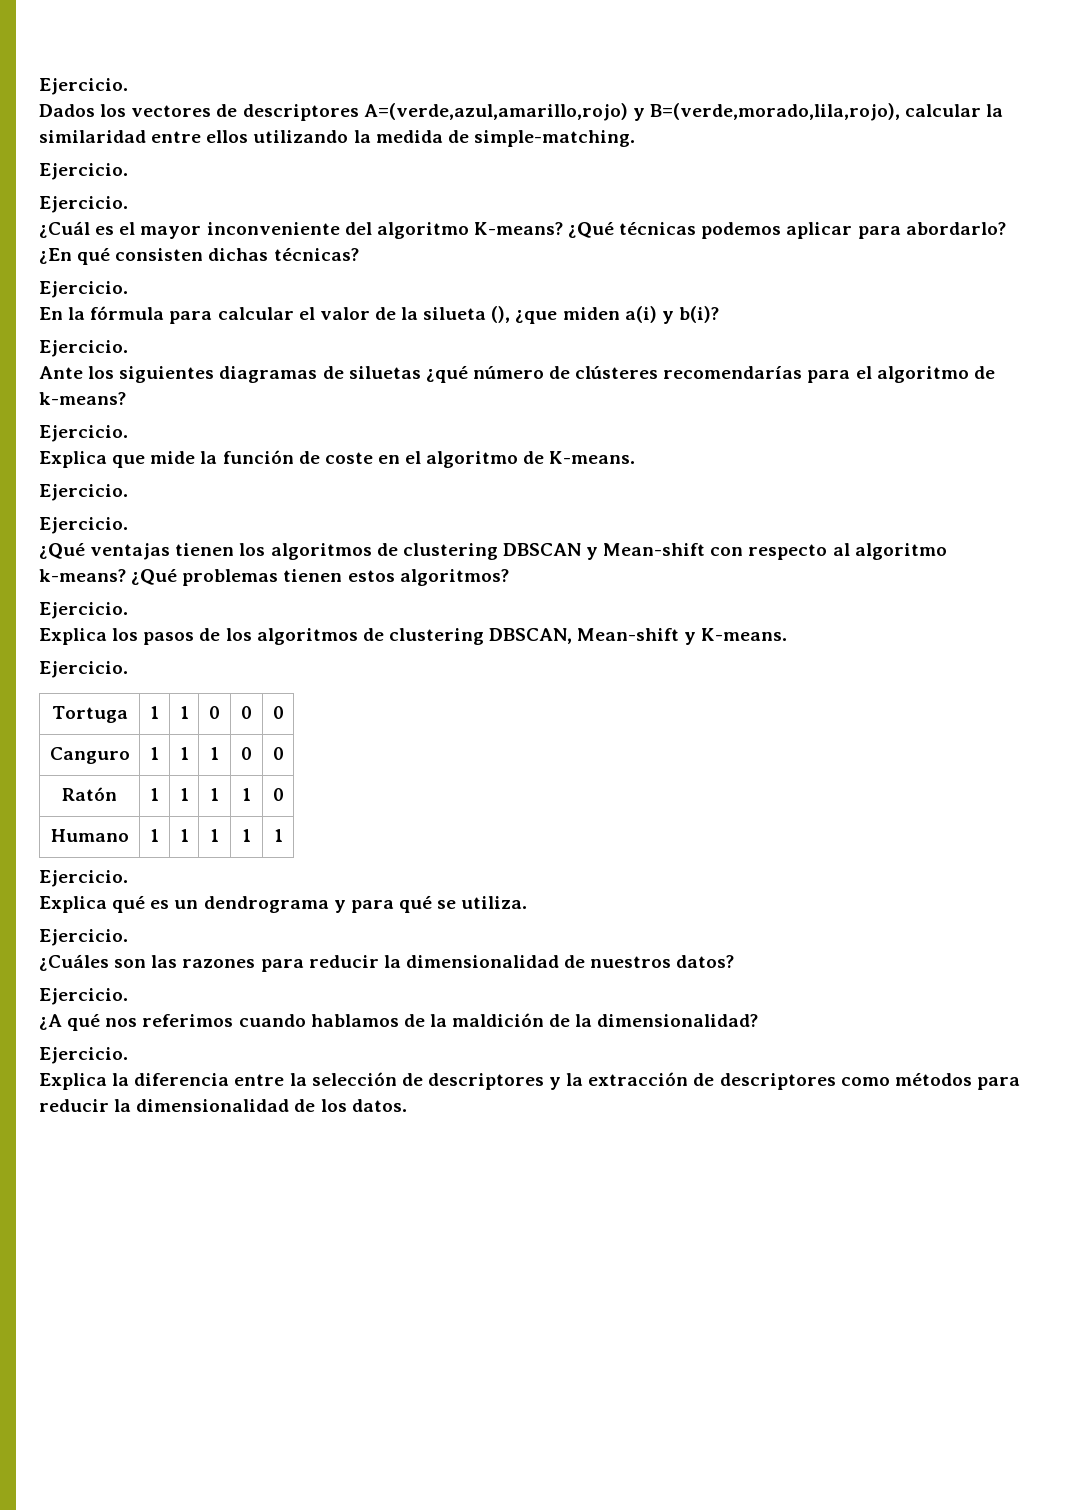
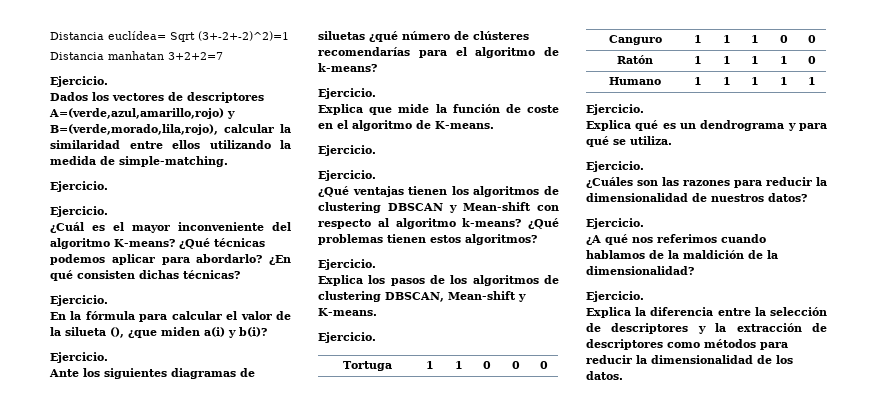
(39, 86) none -> [50,31,289,42] [50,51,223,60] Distancia euclídea= Sqrt (3+-2+-2)^2)=1 // Distancia manhatan 3+2+2=7 //

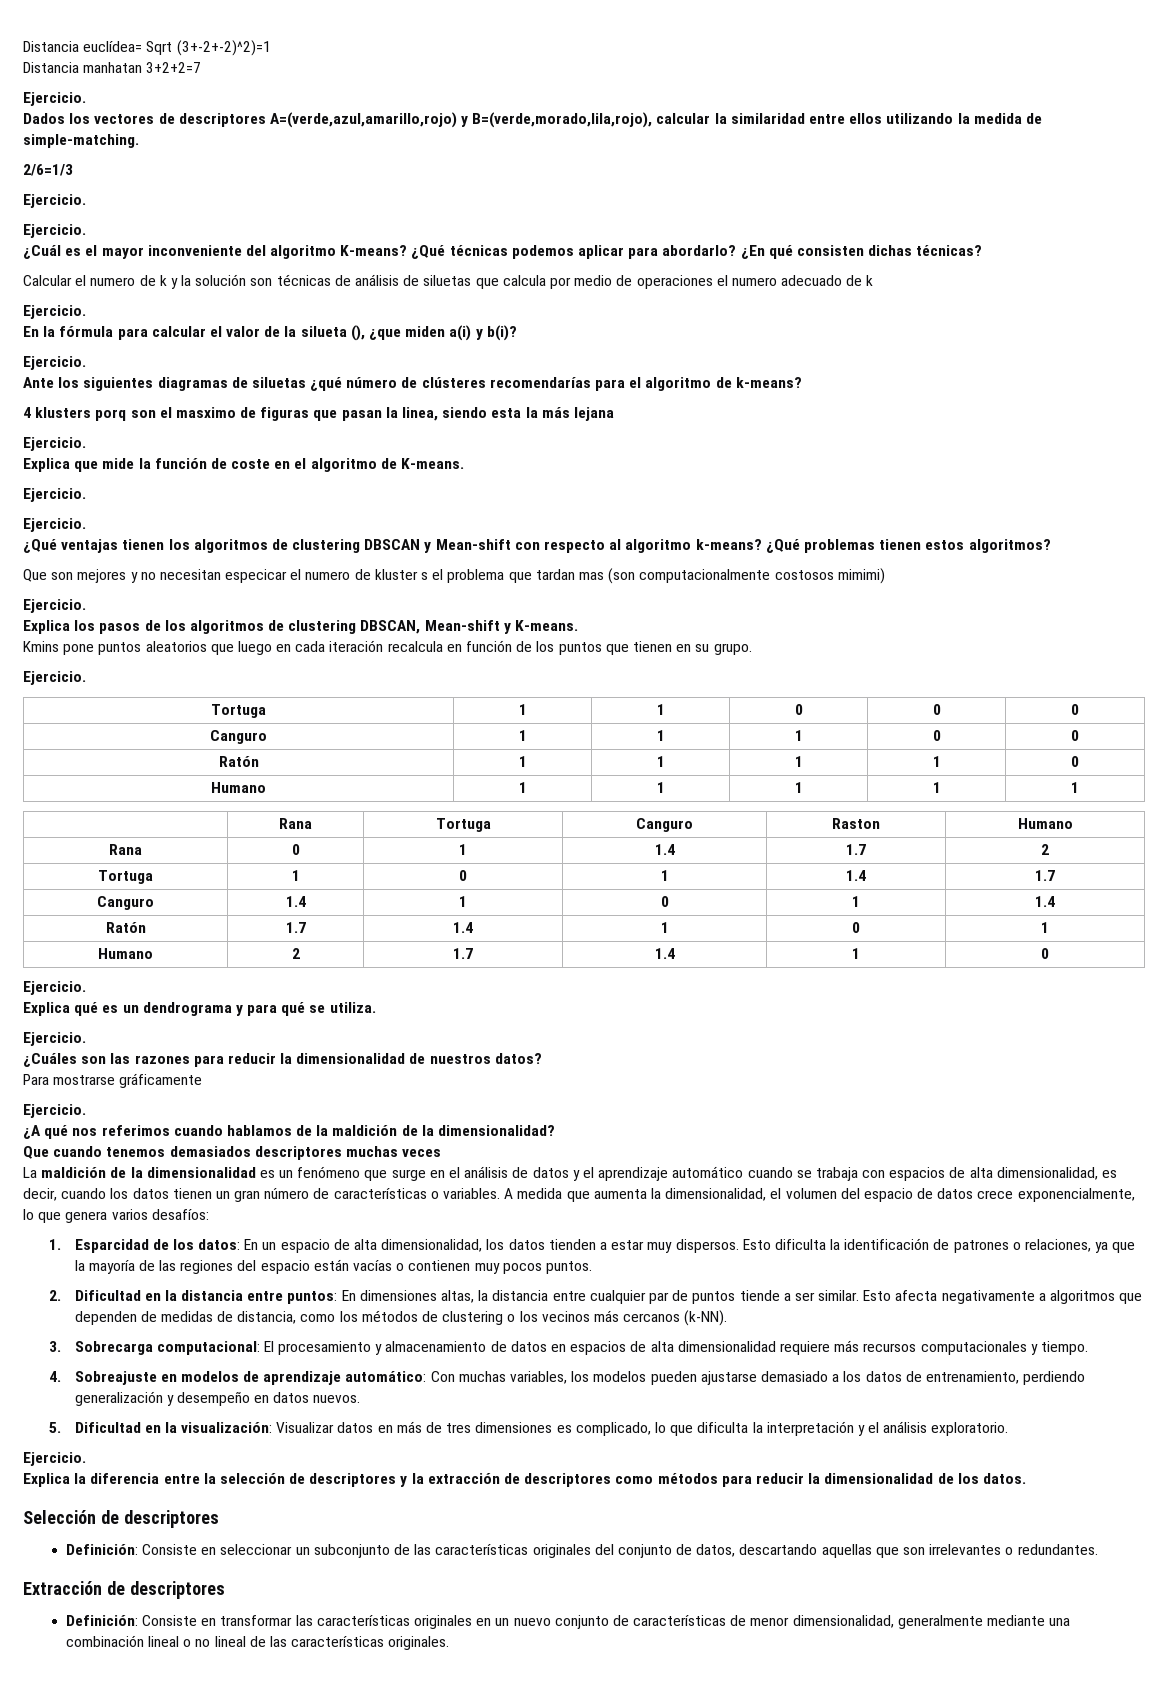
(228, 161) none -> [23,164,73,176] // 2/6=1/3
(240, 274) none -> [23,274,874,289] // Calcular el numero de k y la solución son técnicas de análisis de siluetas que calcula por medio de operaciones el numero adecuado de k
(377, 67) none -> [23,407,614,421] // 4 klusters porq son el masximo de figuras que pasan la linea, siendo esta la más lejana
(537, 239) none -> [23,568,885,584] // Que son mejores y no necesitan especicar el numero de kluster s el problema que tardan mas (son computacionalmente costosos mimimi)
(377, 312) none -> [23,640,752,655] // Kmins pone puntos aleatorios que luego en cada iteración recalcula en función de los puntos que tienen en su grupo.
(816, 81) none -> [279,818,312,829] [435,818,491,832] [636,818,693,832] [832,818,880,829] [1017,818,1073,829] [109,844,142,855] [291,844,300,855] [459,844,467,855] [654,844,675,855] [846,844,866,855] [1041,844,1049,855] [98,870,153,884] [291,870,300,881] [459,870,467,881] [660,870,669,881] [846,870,866,881] [1035,870,1055,881] [97,896,154,910] [285,896,306,907] [459,896,467,907] [660,896,669,907] [852,896,860,907] [1035,896,1055,907] [105,922,146,933] [285,922,306,933] [453,922,473,933] [660,922,669,933] [852,922,860,933] [1041,922,1049,933] [98,948,153,959] [291,948,300,959] [453,948,473,959] [654,948,675,959] [852,948,860,959] [1041,948,1049,959] // | Rana | Tortuga | Canguro | Raston | Humano // Rana | 0 | 1 | 1.4 | 1.7 | 2 // Tortuga | 1 | 0 | 1 | 1.4 | 1.7 // Canguro | 1.4 | 1 | 0 | 1 | 1.4 // Ratón | 1.7 | 1.4 | 1 | 0 | 1 // Humano | 2 | 1.7 | 1.4 | 1 | 0
(807, 197) none -> [23,1073,203,1088] // Para mostrarse gráficamente
(694, 270) none -> [23,1146,442,1160] [23,1166,1117,1181] [23,1188,1135,1202] [23,1209,209,1223] [48,1238,1136,1253] [74,1259,592,1274] [48,1290,1143,1304] [74,1310,728,1326] [48,1340,1088,1355] [48,1371,1086,1385] [74,1391,361,1406] [48,1421,1009,1436] // Que cuando tenemos demasiados descriptores muchas veces // La maldición de la dimensionalidad es un fenómeno que surge en el análisis de datos y el aprendizaje automático cuando se trabaja con espacios de alta dimensionalidad, es decir, cuando los datos tienen un gran número de características o variables. A medida que aumenta la dimensionalidad, el volumen del espacio de datos crece exponencialmente, lo que genera varios desafíos: // 1. Esparcidad de los datos: En un espacio de alta dimensionalidad, los datos tienden a estar muy dispersos. Esto dificulta la identificación de patrones o relaciones, ya que la mayoría de las regiones del espacio están vacías o contienen muy pocos puntos. // 2. Dificultad en la distancia entre puntos: En dimensiones altas, la distancia entre cualquier par de puntos tiende a ser similar. Esto afecta negativamente a algoritmos que dependen de medidas de distancia, como los métodos de clustering o los vecinos más cercanos (k-NN). // 3. Sobrecarga computacional: El procesamiento y almacenamiento de datos en espacios de alta dimensionalidad requiere más recursos computacionales y tiempo. // 4. Sobreajuste en modelos de aprendizaje automático: Con muchas variables, los modelos pueden ajustarse demasiado a los datos de entrenamiento, perdiendo generalización y desempeño en datos nuevos. // 5. Dificultad en la visualización: Visualizar datos en más de tres dimensiones es complicado, lo que dificulta la interpretación y el análisis exploratorio.
(623, 375) none -> [23,1510,219,1528] [65,1544,1098,1558] [23,1581,225,1599] [65,1615,1071,1629] [65,1635,450,1650] // Selección de descriptores // Definición: Consiste en seleccionar un subconjunto de las características originales del conjunto de datos, descartando aquellas que son irrelevantes o redundantes. // Extracción de descriptores // Definición: Consiste en transformar las características originales en un nuevo conjunto de características de menor dimensionalidad, generalmente mediante una combinación lineal o no lineal de las características originales.

